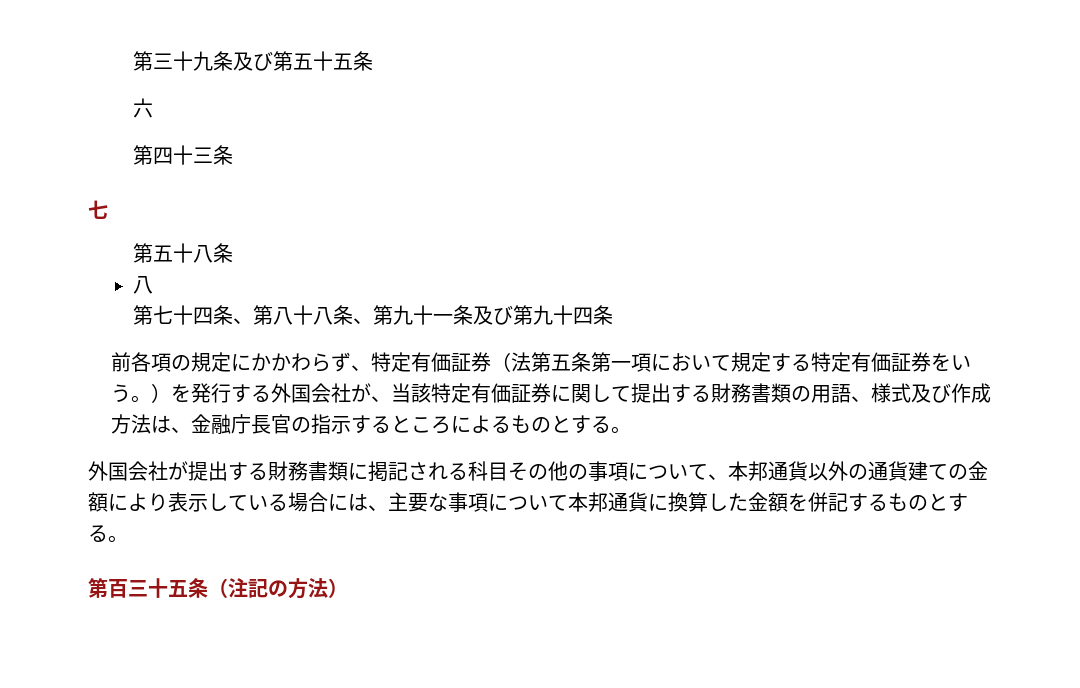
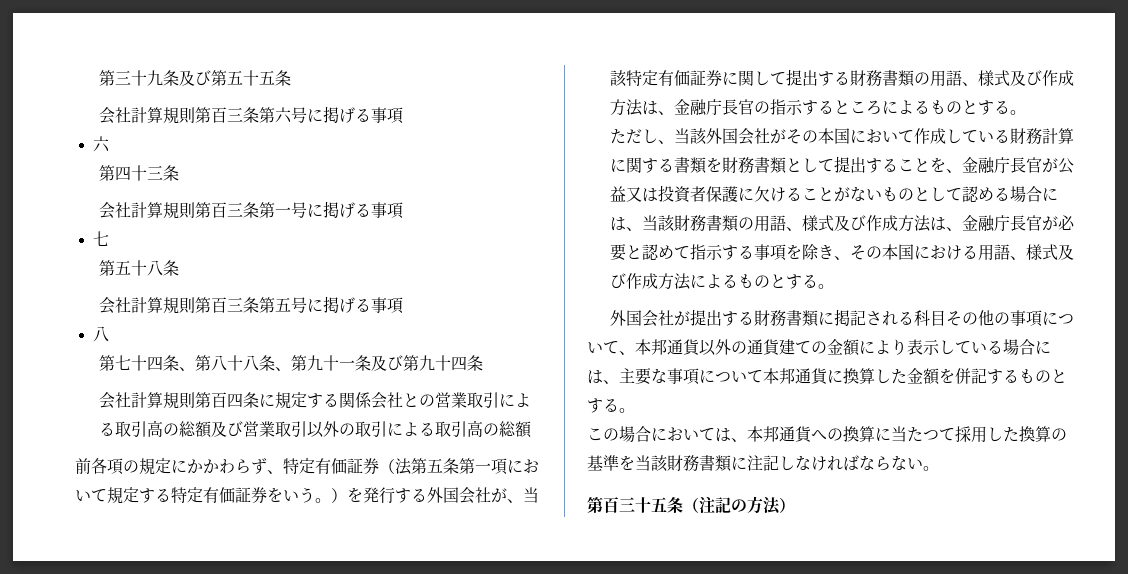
[133,98,154,118] [133,145,234,165] [88,200,108,219] [133,243,234,263] 六 // 第四十三条 // 七 // 第五十八条 -> [98,106,403,124] [93,136,111,152] [98,165,179,181] [98,201,403,219] [93,231,110,246] [98,260,179,276] [98,296,403,314] 会社計算規則第百三条第六号に掲げる事項 // 六 // 第四十三条 // 会社計算規則第百三条第一号に掲げる事項 // 七 // 第五十八条 // 会社計算規則第百三条第五号に掲げる事項
(614, 315) none -> [98,392,531,409] [98,420,532,438] // 会社計算規則第百四条に規定する関係会社との営業取引による取引高の総額及び営業取引以外の取引による取引高の総額
(631, 430) none -> [610,128,1075,145] [610,156,1075,174] [610,185,1059,203] [610,215,1076,232] [610,244,1075,261] [610,273,835,290] // ただし、当該外国会社がその本国において作成している財務計算に関する書類を財務書類として提出することを、金融庁長官が公益又は投資者保護に欠けることがないものとして認める場合には、当該財務書類の用語、様式及び作成方法は、金融庁長官が必要と認めて指示する事項を除き、その本国における用語、様式及び作成方法によるものとする。
(128, 539) none -> [587,426,1067,443] [587,455,939,472] // この場合においては、本邦通貨への換算に当たつて採用した換算の基準を当該財務書類に注記しなければならない。

